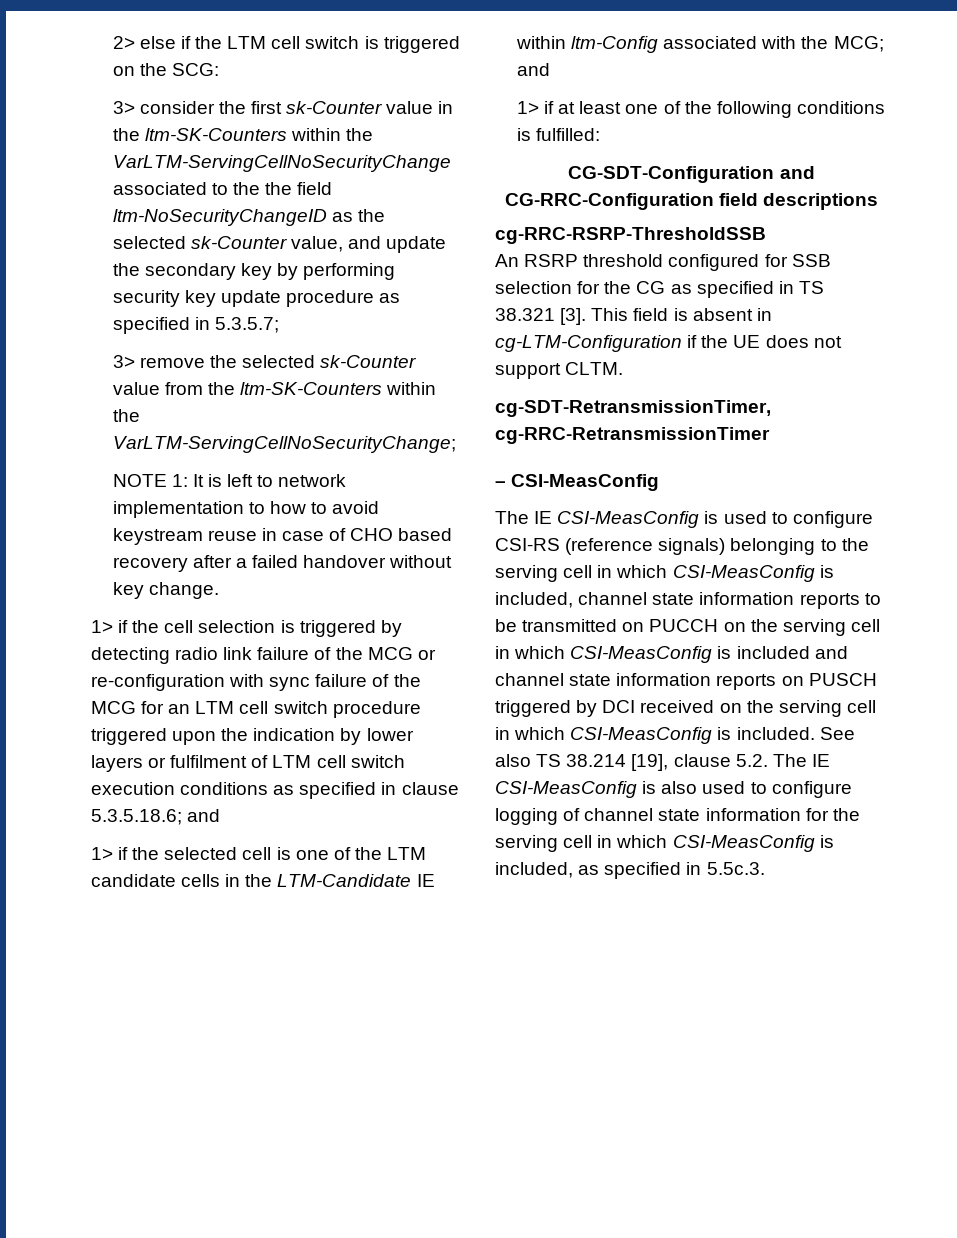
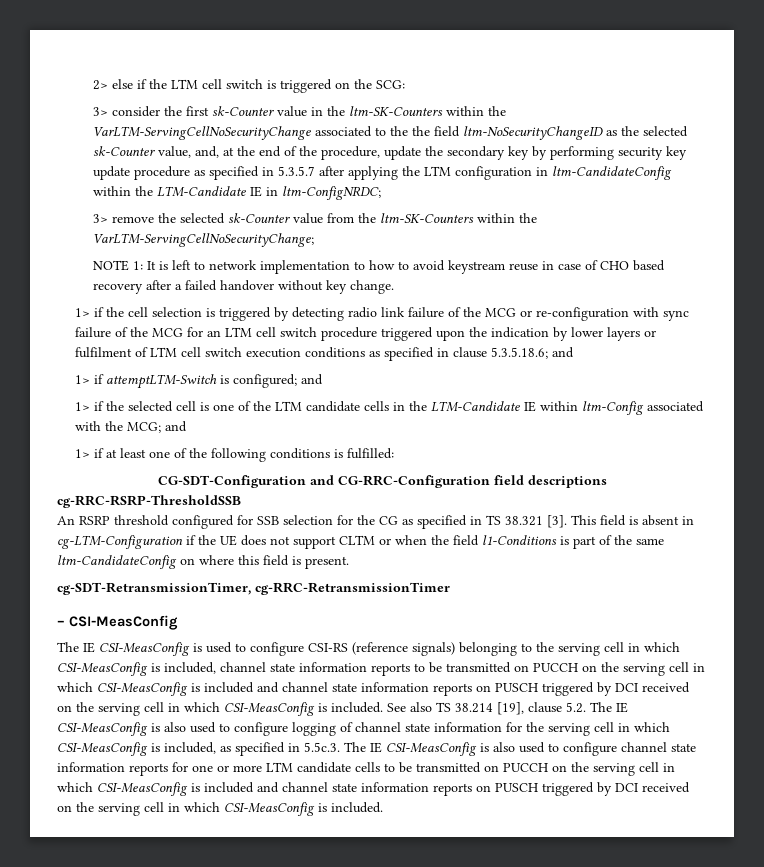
[348,236,382,249] and -> [194,146,380,160] and, at the end of the procedure,
[214,317,279,333] 5.3.5.7; -> [277,166,672,180] [92,186,381,200] 5.3.5.7 after applying the LTM configuration in ltm-CandidateConfig within the LTM-Candidate IE in ltm-ConfigNRDC;
(220, 815) none -> [74,374,323,389] // 1> if attemptLTM-Switch is configured; and
[565,362,624,375] CLTM. -> [339,535,664,549] [57,555,349,569] CLTM or when the field l1-Conditions is part of the same ltm-CandidateConfig on where this field is present.
(765, 868) none -> [344,742,696,756] [57,762,675,776] [57,782,690,796] [57,802,383,816] The IE CSI-MeasConfig is also used to configure channel state information reports for one or more LTM candidate cells to be transmitted on PUCCH on the serving cell in which CSI-MeasConfig is included and channel state information reports on PUSCH triggered by DCI received on the serving cell in which CSI-MeasConfig is included.

